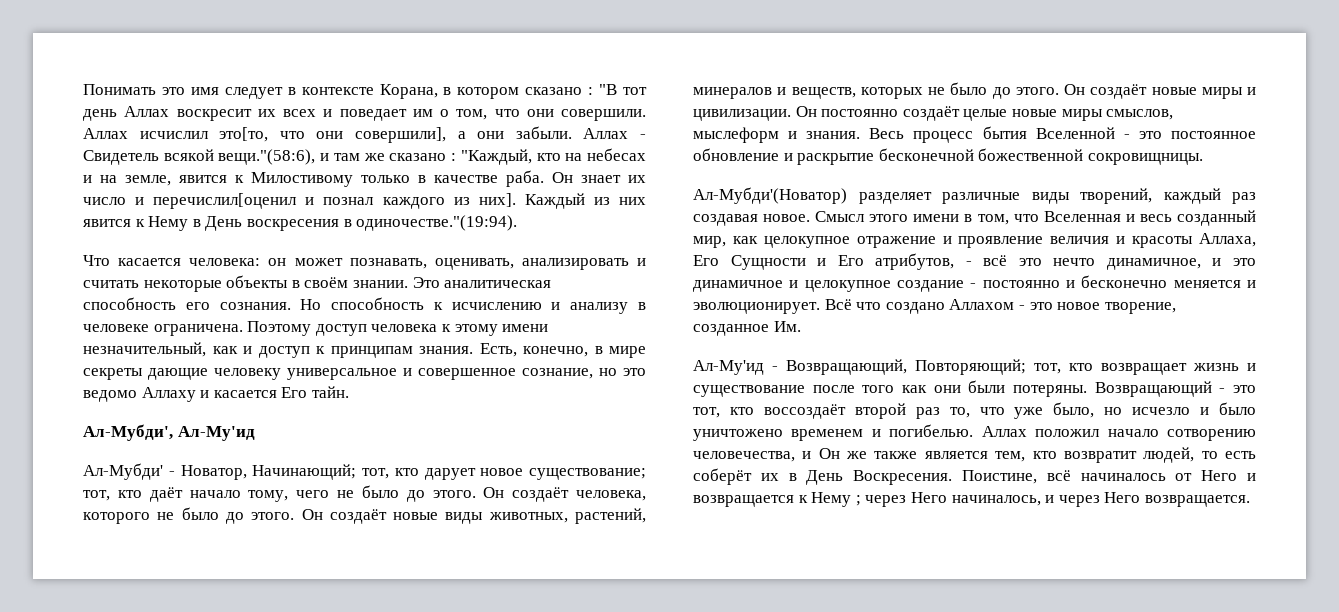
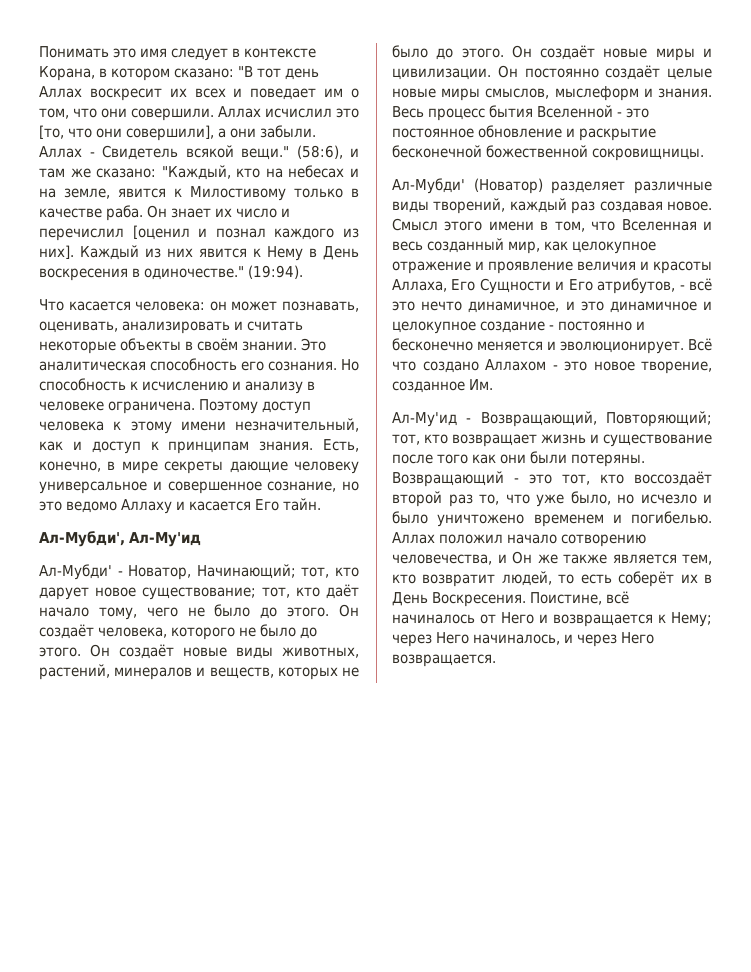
[525,87,594,95] сказано : -> [174,68,234,78] сказано:
[219,127,269,142] это[то, -> [336,108,359,118] [39,125,64,139] это [то,
[218,149,316,165] вещи."(58:6), -> [241,145,343,160] вещи." (58:6),
[389,153,457,161] сказано : -> [96,168,157,178] сказано:
[153,193,298,209] перечислил[оценил -> [39,225,190,241] перечислил [оценил
[356,215,518,231] одиночестве."(19:94). -> [144,265,303,280] одиночестве." (19:94).
[693,187,847,204] Ал-Мубди'(Новатор) -> [392,178,543,194] Ал-Мубди' (Новатор)
[811,492,861,507] Нему ; -> [671,612,712,627] Нему;

